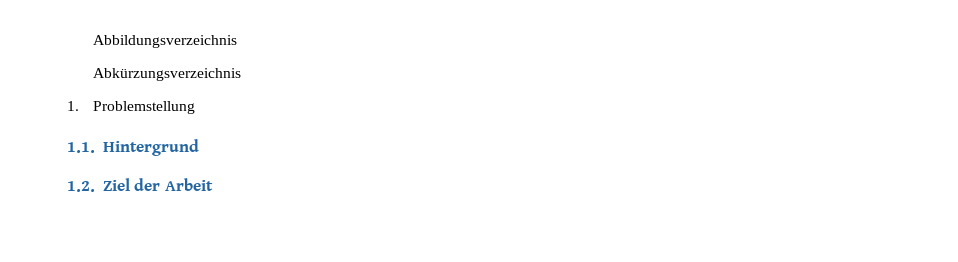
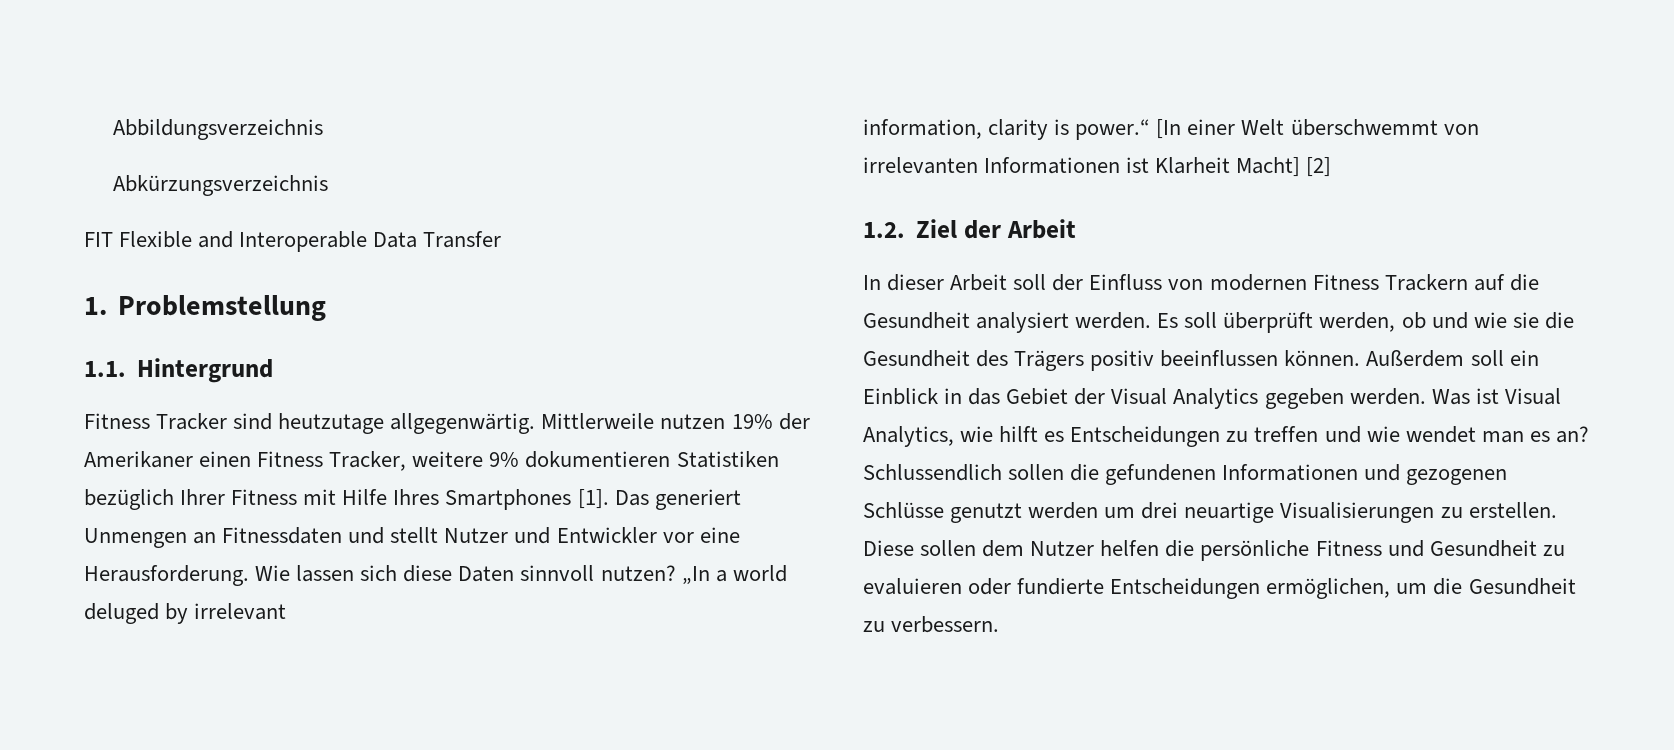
[67,101,195,114] [67,139,199,156] [67,178,213,192] 1. Problemstellung // 1.1. Hintergrund // 1.2. Ziel der Arbeit -> [84,231,502,252] [84,295,327,321] [84,358,274,383] [84,413,810,434] [84,451,779,471] [84,489,741,510] [84,527,740,548] [84,565,787,586] [84,603,287,624] [863,119,1479,140] [863,157,1332,177] [863,219,1076,239] [863,274,1539,291] [863,312,1574,333] [863,350,1539,371] [863,388,1561,409] [863,426,1589,447] [863,464,1508,485] [863,502,1557,523] [863,540,1565,561] [863,578,1576,599] [863,616,1000,633] FIT Flexible and Interoperable Data Transfer // 1. Problemstellung // 1.1. Hintergrund // Fitness Tracker sind heutzutage allgegenwärtig. Mittlerweile nutzen 19% der Amerikaner einen Fitness Tracker, weitere 9% dokumentieren Statistiken bezüglich Ihrer Fitness mit Hilfe Ihres Smartphones [1]. Das generiert Unmengen an Fitnessdaten und stellt Nutzer und Entwickler vor eine Herausforderung. Wie lassen sich diese Daten sinnvoll nutzen? „In a world deluged by irrelevant // information, clarity is power.“ [In einer Welt überschwemmt von irrelevanten Informationen ist Klarheit Macht] [2] // 1.2. Ziel der Arbeit // In dieser Arbeit soll der Einfluss von modernen Fitness Trackern auf die Gesundheit analysiert werden. Es soll überprüft werden, ob und wie sie die Gesundheit des Trägers positiv beeinflussen können. Außerdem soll ein Einblick in das Gebiet der Visual Analytics gegeben werden. Was ist Visual Analytics, wie hilft es Entscheidungen zu treffen und wie wendet man es an? Schlussendlich sollen die gefundenen Informationen und gezogenen Schlüsse genutzt werden um drei neuartige Visualisierungen zu erstellen. Diese sollen dem Nutzer helfen die persönliche Fitness und Gesundheit zu evaluieren oder fundierte Entscheidungen ermöglichen, um die Gesundheit zu verbessern.

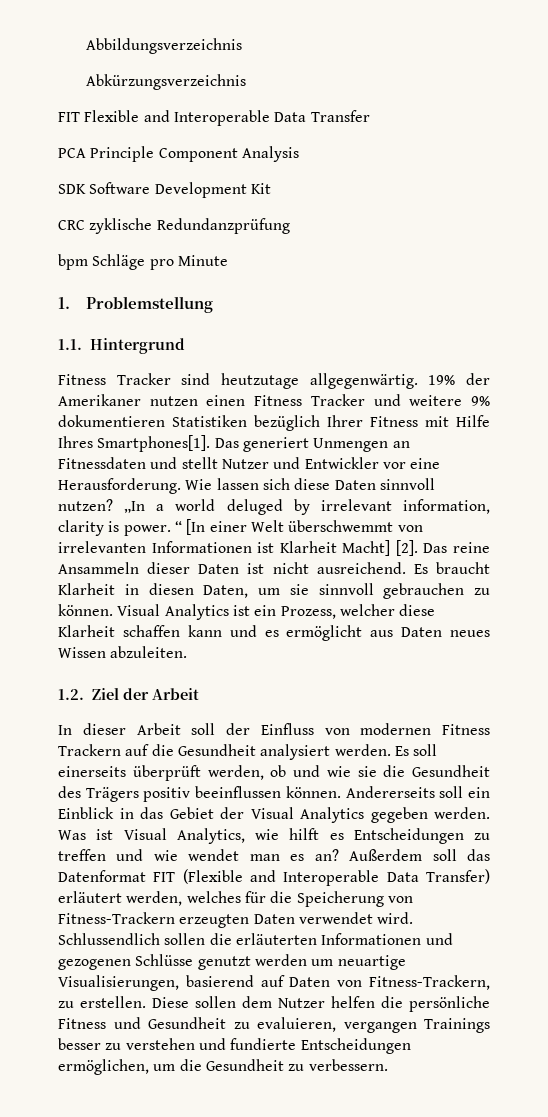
(502, 239) none -> [58,146,299,162] [58,182,271,198] [58,218,290,234] [58,254,228,270] // PCA Principle Component Analysis // SDK Software Development Kit // CRC zyklische Redundanzprüfung // bpm Schläge pro Minute
[541,413,726,429] Mittlerweile nutzen -> (418, 381) none
(193, 459) none -> [149,396,198,406] nutzen
[329,451,407,471] Tracker, -> [310,394,401,406] Tracker und
[445,489,609,510] Smartphones [1]. -> [97,435,211,452] Smartphones[1].
(287, 611) // -> (392, 505) none
[1075,119,1151,140] power.“ -> [123,521,182,536] power. “
[1306,157,1332,177] [2] -> [395,540,490,556] [58,562,491,574] [58,583,490,599] [58,604,436,620] [58,625,490,641] [58,646,188,658] [2]. Das reine Ansammeln dieser Daten ist nicht ausreichend. Es braucht Klarheit in diesen Daten, um sie sinnvoll gebrauchen zu können. Visual Analytics ist ein Prozess, welcher diese Klarheit schaffen kann und es ermöglicht aus Daten neues Wissen abzuleiten.
(1218, 320) none -> [58,766,126,777] einerseits
[1366,350,1465,367] Außerdem -> [345,786,435,798] Andererseits
(1589, 434) none -> [349,849,491,861] [58,869,490,886] [58,891,413,907] [58,912,414,928] Außerdem soll das Datenformat FIT (Flexible and Interoperable Data Transfer) erläutert werden, welches für die Speicherung von Fitness-Trackern erzeugten Daten verwendet wird.
[1105,464,1217,485] gefundenen -> [235,933,317,945] erläuterten
[1141,502,1435,523] drei neuartige Visualisierungen -> [337,955,406,970] [58,975,491,991] neuartige Visualisierungen, basierend auf Daten von Fitness-Trackern,
[863,578,1012,595] evaluieren oder -> [257,1017,490,1033] [58,1038,226,1050] evaluieren, vergangen Trainings besser zu verstehen und

